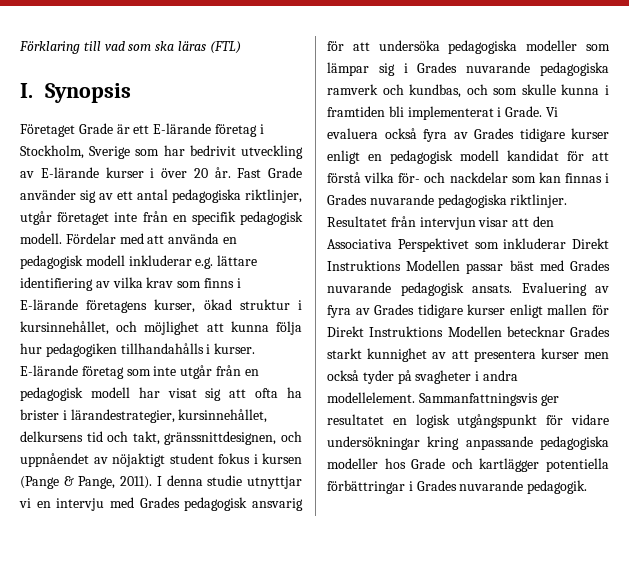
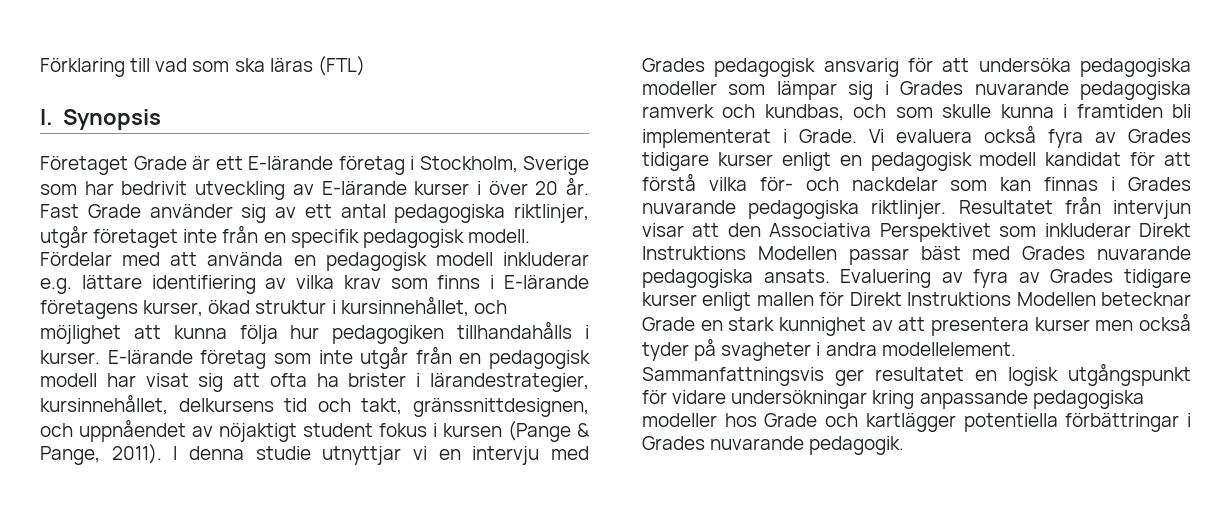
[400,282,464,296] pedagogisk -> [642,269,753,288] pedagogiska
[570,326,610,337] [327,348,362,359] Grades starkt -> [642,317,775,331] Grade en stark

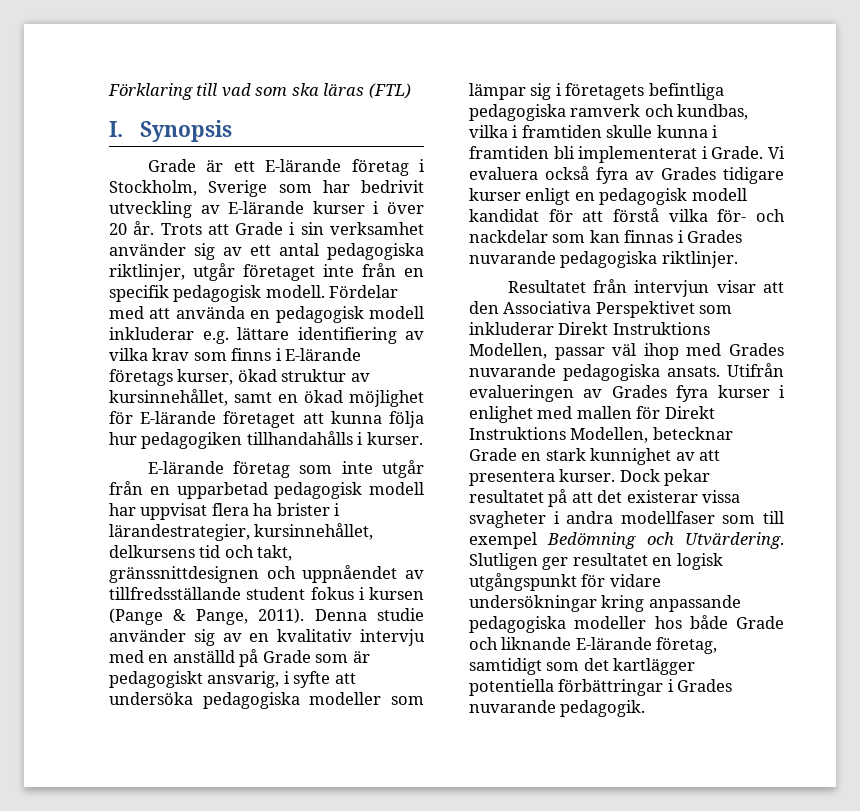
[40,156,128,175] Företaget -> (233, 131) none
[40,204,141,218] Fast Grade -> [160,222,424,235] Trots att Grade i sin verksamhet
[40,300,138,319] företagens -> [109,369,173,386] företags
[331,296,507,317] [40,325,121,344] i kursinnehållet, och möjlighet -> [350,373,370,382] [109,389,424,407] [109,411,296,428] av kursinnehållet, samt en ökad möjlighet för E-lärande företaget
(100, 357) none -> (423, 438) //
(482, 358) none -> [176,482,268,499] upparbetad
[145,373,307,392] visat sig att ofta -> [140,503,249,520] uppvisat flera
[413,398,589,417] gränssnittdesignen, -> [109,566,259,583] gränssnittdesignen
[219,423,297,442] nöjaktigt -> [109,587,241,600] tillfredsställande
[173,446,589,465] [642,58,933,77] I denna studie utnyttjar vi en intervju med Grades pedagogisk ansvarig för -> [314,608,424,621] [109,629,426,646] [109,649,370,667] [109,671,331,688] Denna studie använder sig av en kvalitativ intervju med en anställd på Grade som är pedagogiskt ansvarig, i syfte
[900,81,1069,95] Grades nuvarande -> [565,83,724,100] företagets befintliga
[853,104,933,118] och som -> [469,125,602,138] vilka i framtiden
(947, 209) none -> (738, 259) //
[757,246,961,265] Modellen passar bäst -> [469,343,679,360] Modellen, passar väl ihop
[840,269,1191,288] [642,292,752,311] Evaluering av fyra av Grades tidigare kurser enligt -> [727,363,784,377] [469,385,785,402] [469,406,573,423] Utifrån evalueringen av Grades fyra kurser i enlighet med
[1016,292,1096,306] Modellen -> [570,427,649,443] Modellen,
[1034,313,1191,331] [642,338,1016,361] [642,367,824,386] kurser men också tyder på svagheter i andra modellelement. Sammanfattningsvis -> [559,469,711,486] [469,489,741,507] [469,511,784,528] [469,532,784,549] [469,553,538,570] kurser. Dock pekar resultatet på att det existerar vissa svagheter i andra modellfaser som till exempel Bedömning och Utvärdering. Slutligen
(757, 420) none -> [689,615,728,629] både
(859, 420) none -> [501,637,718,654] [469,658,609,675] liknande E-lärande företag, samtidigt som det

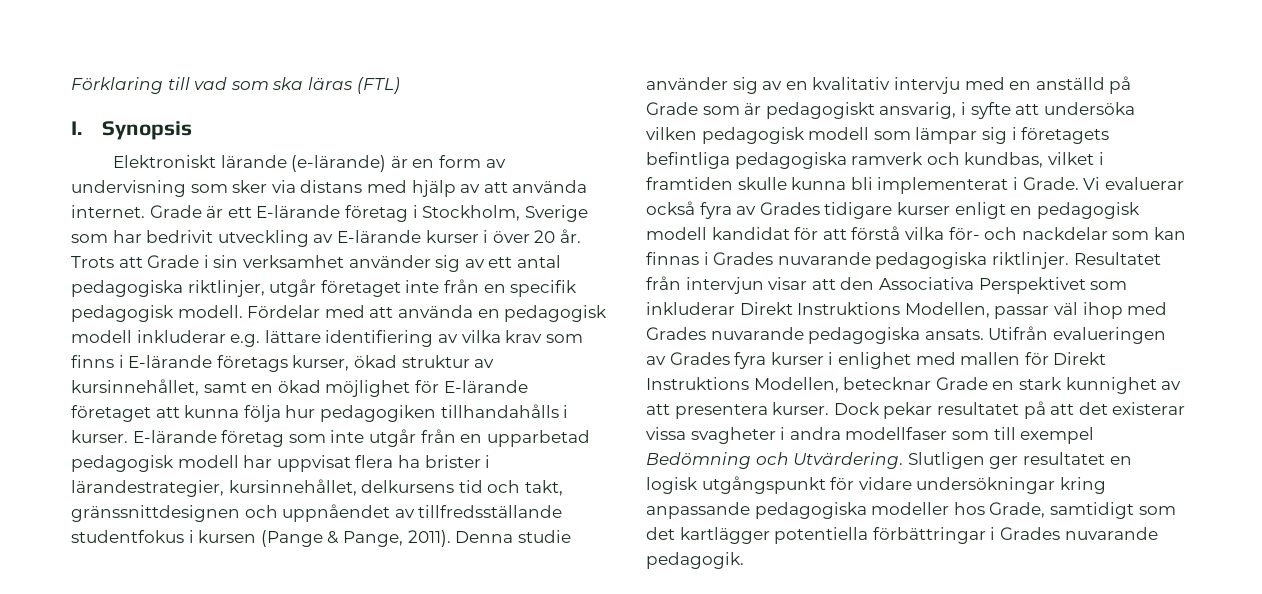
(233, 131) none -> [113,155,506,172] [71,180,588,197] [71,205,145,218] Elektroniskt lärande (e-lärande) är en form av undervisning som sker via distans med hjälp av att använda internet.
(423, 438) // -> (128, 436) none
[246,587,354,600] student fokus -> [71,530,184,543] studentfokus
[202,692,382,709] pedagogiska modeller -> [646,127,870,144] vilken pedagogisk modell
[469,125,508,138] vilka -> [1047,152,1094,165] vilket
[712,125,719,138] [469,146,549,159] i framtiden -> (847, 183) none
[469,167,538,180] evaluera -> [1104,177,1184,190] evaluerar
(738, 259) // -> (1069, 260) none
[689,615,784,629] [469,637,718,654] både Grade och liknande E-lärande företag, -> [989,502,1046,518] Grade,

